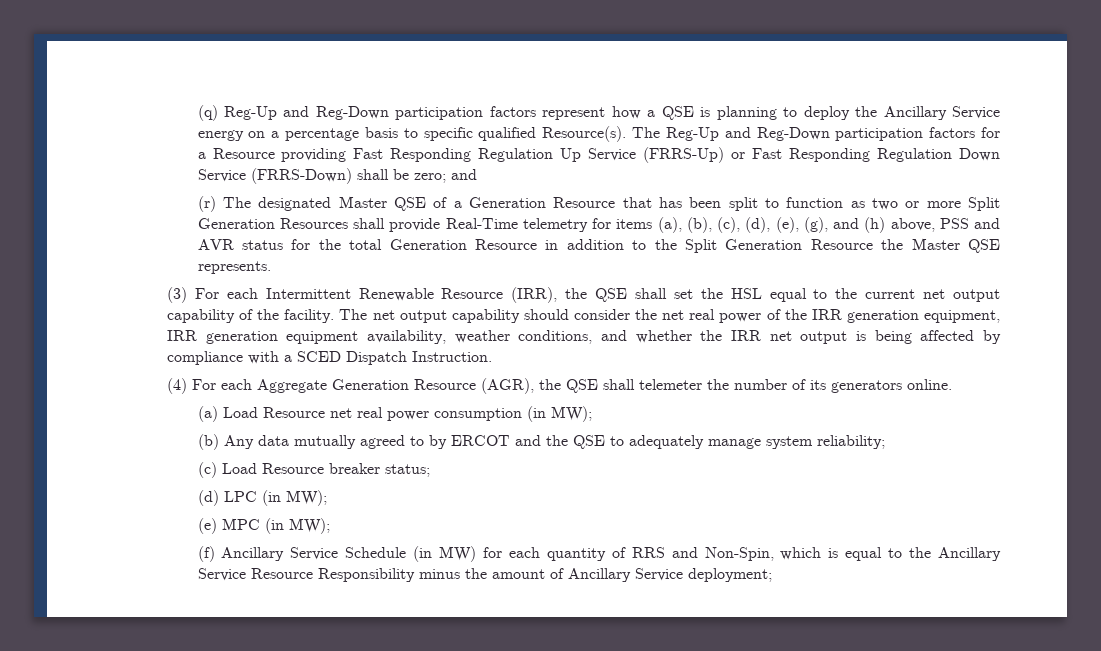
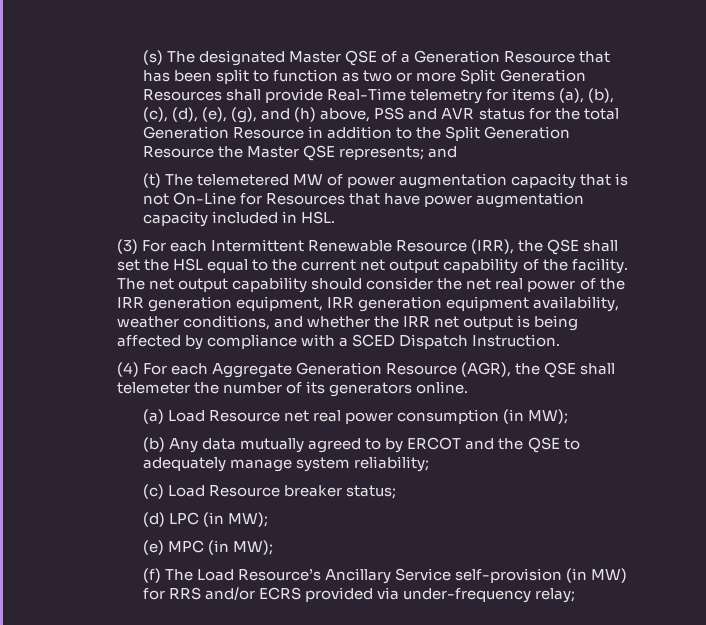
[197,105,1001,121] [197,126,1001,142] [197,147,1001,163] [197,168,477,184] [197,196,216,212] (q) Reg-Up and Reg-Down participation factors represent how a QSE is planning to deploy the Ancillary Service energy on a percentage basis to specific qualified Resource(s). The Reg-Up and Reg-Down participation factors for a Resource providing Fast Responding Regulation Up Service (FRRS-Up) or Fast Responding Regulation Down Service (FRRS-Down) shall be zero; and // (r) -> [143,50,164,65] (s)
[197,261,271,274] represents. -> [339,146,458,160] [143,173,629,189] [143,192,585,208] [143,211,336,227] represents; and // (t) The telemetered MW of power augmentation capacity that is not On-Line for Resources that have power augmentation capacity included in HSL.
[221,547,407,561] Ancillary Service Schedule -> [165,568,563,584] The Load Resource’s Ancillary Service self-provision
[508,547,1002,561] [197,568,772,582] each quantity of RRS and Non-Spin, which is equal to the Ancillary Service Resource Responsibility minus the amount of Ancillary Service deployment; -> [169,587,576,603] RRS and/or ECRS provided via under-frequency relay;

